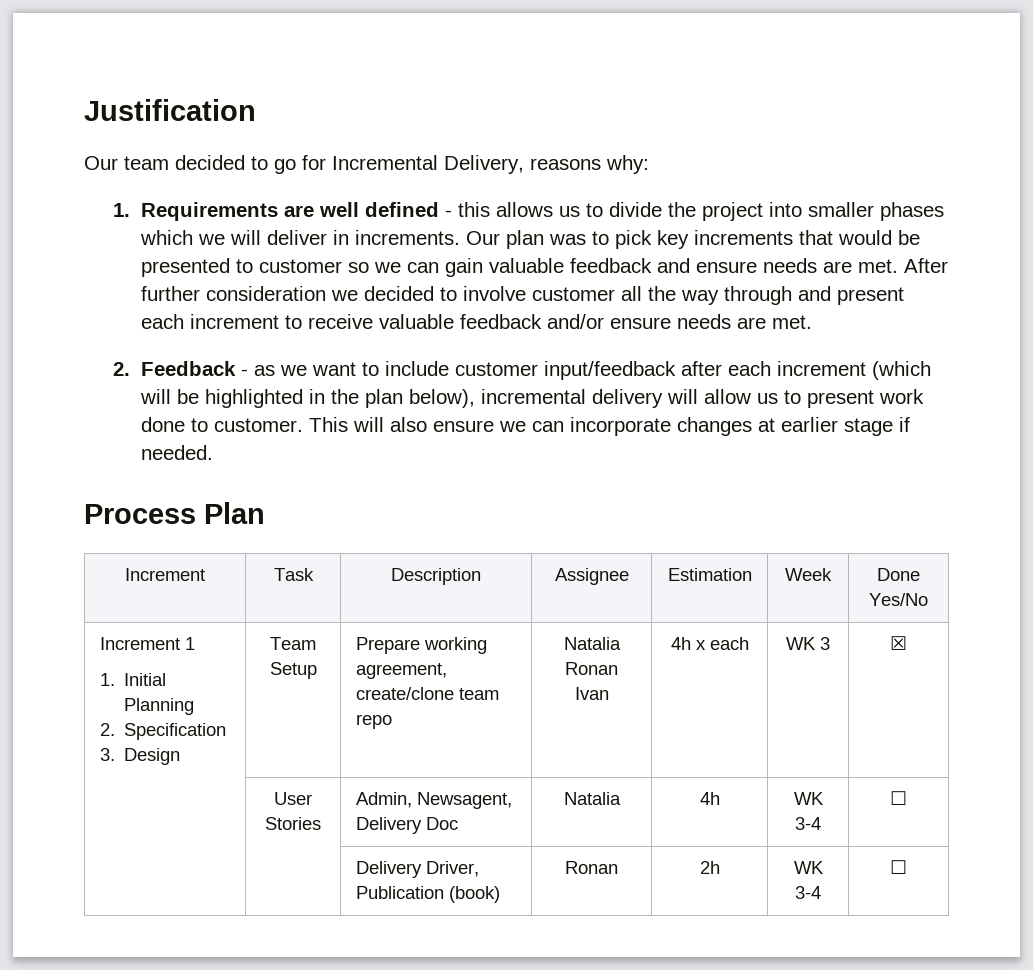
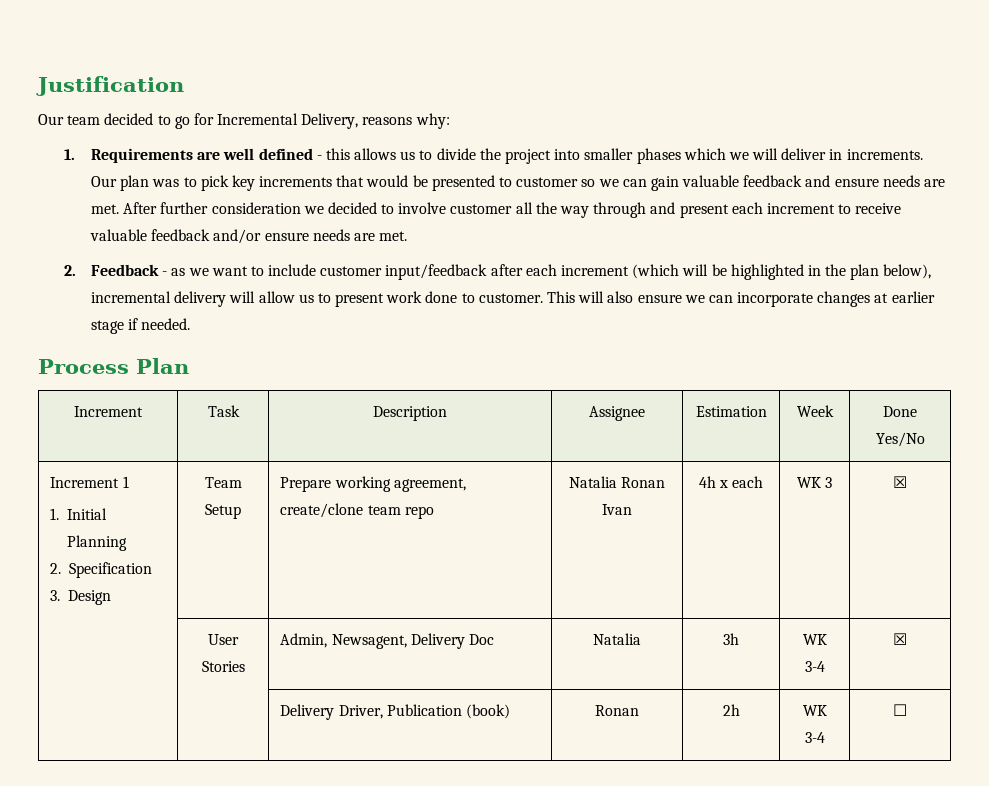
[699,792,720,805] [793,792,824,805] [795,817,821,830] [890,791,907,805] 4h | WK 3-4 | ☐ -> [723,633,739,645] [802,634,827,645] [804,661,825,672] [893,633,907,645] 3h | WK 3-4 | ☒

